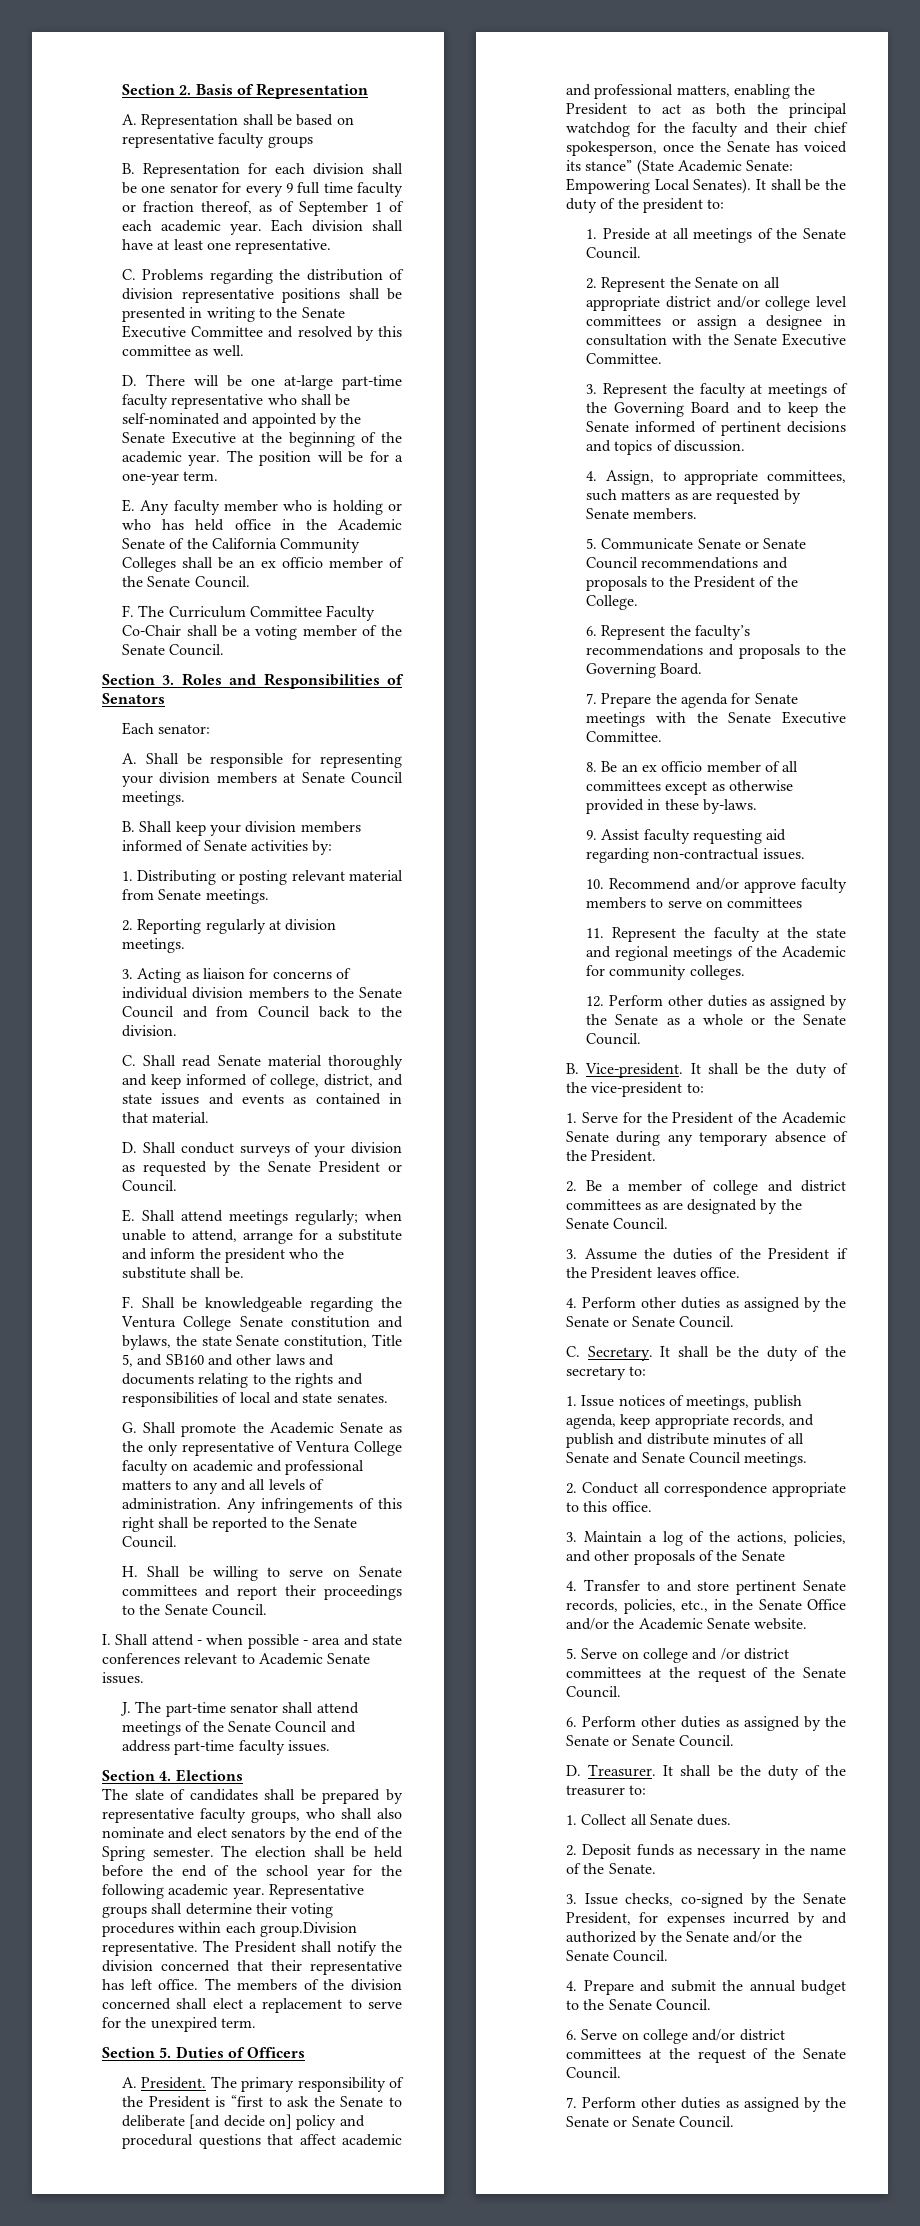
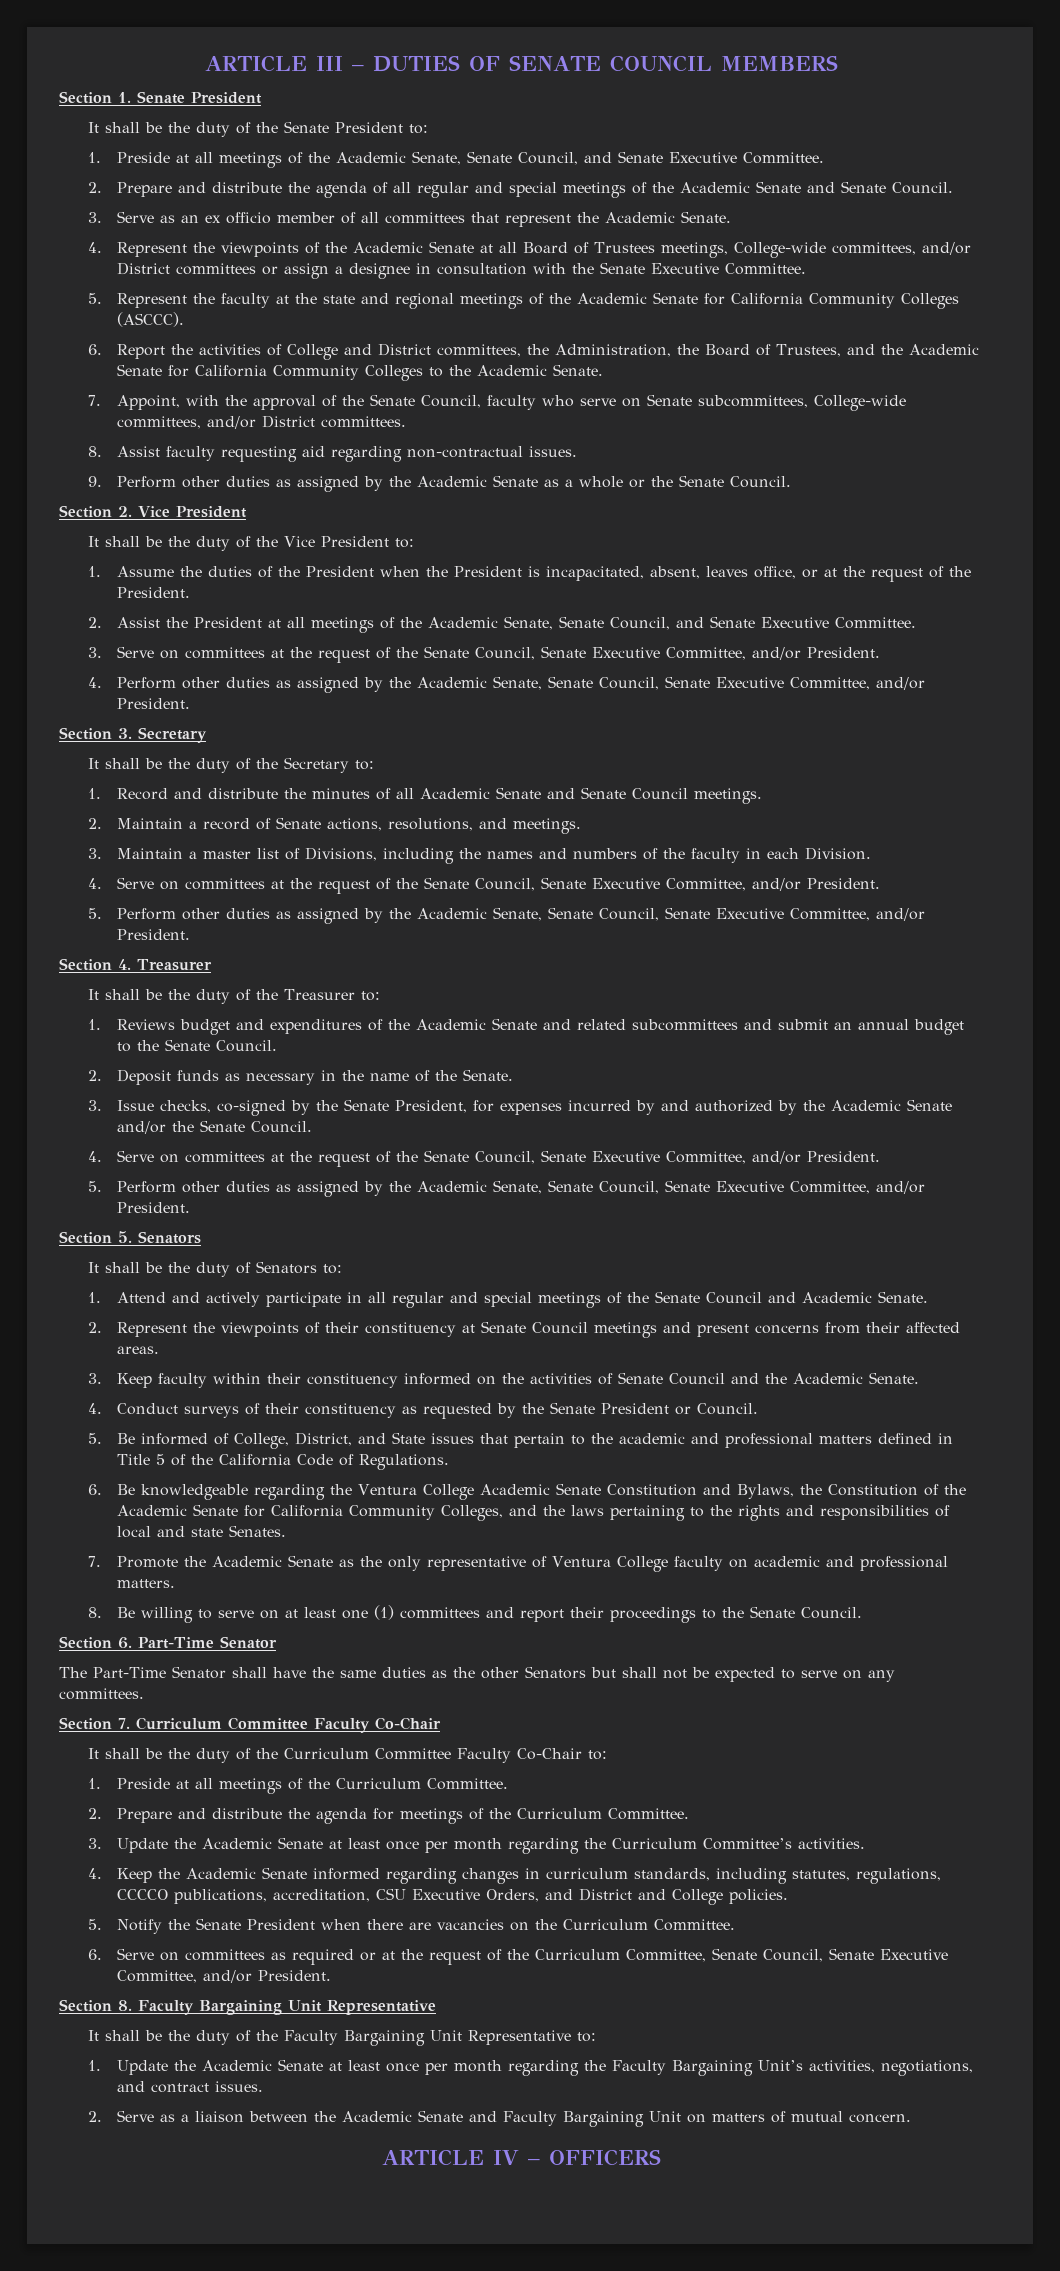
[122,83,369,99] [122,114,354,129] [122,133,313,148] [122,163,403,178] [122,182,404,197] [122,201,404,216] [122,219,403,235] [122,239,332,254] [122,269,405,284] [122,288,403,303] [122,307,345,322] [122,325,403,341] [122,345,244,356] [122,374,402,390] [122,394,351,409] [122,413,362,428] [122,431,403,447] [122,450,403,466] [122,471,219,485] [122,499,402,515] [122,519,403,531] [122,538,361,553] [122,557,405,572] [122,576,250,588] [122,605,376,621] [122,625,403,640] [122,644,225,656] [102,673,404,689] [102,693,165,704] [122,722,211,735] [122,753,402,768] [122,772,403,787] [122,791,186,806] [122,821,361,836] [122,840,333,855] [122,870,403,885] [122,889,269,904] [122,919,337,934] [122,938,186,953] [122,968,351,983] [122,987,402,999] [122,1006,403,1018] [122,1025,178,1037] [122,1055,403,1070] [122,1074,404,1089] [122,1093,403,1105] [122,1112,210,1123] [122,1142,402,1157] Section 2. Basis of Representation // A. Representation shall be based on representative faculty groups // B. Representation for each division shall be one senator for every 9 full time faculty or fraction thereof, as of September 1 of each academic year. Each division shall have at least one representative. // C. Problems regarding the distribution of division representative positions shall be presented in writing to the Senate Executive Committee and resolved by this committee as well. // D. There will be one at-large part-time faculty representative who shall be self-nominated and appointed by the Senate Executive at the beginning of the academic year. The position will be for a one-year term. // E. Any faculty member who is holding or who has held office in the Academic Senate of the California Community Colleges shall be an ex officio member of the Senate Council. // F. The Curriculum Committee Faculty Co-Chair shall be a voting member of the Senate Council. // Section 3. Roles and Responsibilities of Senators // Each senator: // A. Shall be responsible for representing your division members at Senate Council meetings. // B. Shall keep your division members informed of Senate activities by: // 1. Distributing or posting relevant material from Senate meetings. // 2. Reporting regularly at division meetings. // 3. Acting as liaison for concerns of individual division members to the Senate Council and from Council back to the division. // C. Shall read Senate material thoroughly and keep informed of college, district, and state issues and events as contained in that material. // D. Shall conduct surveys of your division -> [205,55,838,72] [59,91,262,104] [88,121,429,137] [88,151,825,168] [88,181,954,198] [88,211,732,227] [88,241,972,258] [117,262,807,279] [88,292,960,309] [117,312,185,327] [88,343,980,360] [117,364,604,381] [88,394,907,411] [117,415,407,429] [88,446,578,462] [88,475,792,492] [59,505,247,518] [88,536,415,551] [88,566,972,582] [117,587,191,598] [88,616,917,633] [88,646,881,663] [88,676,926,693] [117,698,191,709] [59,727,207,743] [88,757,375,773] [88,787,763,804] [88,817,582,834] [88,847,872,864] [88,877,881,894] [88,907,926,924] [117,929,191,940] [59,958,212,971] [88,989,381,1004] [88,1018,965,1035] [117,1039,278,1052] [88,1069,514,1085] [88,1099,953,1116] [117,1120,313,1134] [88,1150,881,1167] [88,1180,926,1197] [117,1202,191,1213] [59,1231,201,1244] [88,1261,343,1277] [88,1291,929,1308] [88,1321,961,1338] [117,1346,160,1354] [88,1372,920,1388] [88,1403,397,1418] ARTICLE III – DUTIES OF SENATE COUNCIL MEMBERS // Section 1. Senate President // It shall be the duty of the Senate President to: // 1. Preside at all meetings of the Academic Senate, Senate Council, and Senate Executive Committee. // 2. Prepare and distribute the agenda of all regular and special meetings of the Academic Senate and Senate Council. // 3. Serve as an ex officio member of all committees that represent the Academic Senate. // 4. Represent the viewpoints of the Academic Senate at all Board of Trustees meetings, College-wide committees, and/or District committees or assign a designee in consultation with the Senate Executive Committee. // 5. Represent the faculty at the state and regional meetings of the Academic Senate for California Community Colleges (ASCCC). // 6. Report the activities of College and District committees, the Administration, the Board of Trustees, and the Academic Senate for California Community Colleges to the Academic Senate. // 7. Appoint, with the approval of the Senate Council, faculty who serve on Senate subcommittees, College-wide committees, and/or District committees. // 8. Assist faculty requesting aid regarding non-contractual issues. // 9. Perform other duties as assigned by the Academic Senate as a whole or the Senate Council. // Section 2. Vice President // It shall be the duty of the Vice President to: // 1. Assume the duties of the President when the President is incapacitated, absent, leaves office, or at the request of the President. // 2. Assist the President at all meetings of the Academic Senate, Senate Council, and Senate Executive Committee. // 3. Serve on committees at the request of the Senate Council, Senate Executive Committee, and/or President. // 4. Perform other duties as assigned by the Academic Senate, Senate Council, Senate Executive Committee, and/or President. // Section 3. Secretary // It shall be the duty of the Secretary to: // 1. Record and distribute the minutes of all Academic Senate and Senate Council meetings. // 2. Maintain a record of Senate actions, resolutions, and meetings. // 3. Maintain a master list of Divisions, including the names and numbers of the faculty in each Division. // 4. Serve on committees at the request of the Senate Council, Senate Executive Committee, and/or President. // 5. Perform other duties as assigned by the Academic Senate, Senate Council, Senate Executive Committee, and/or President. // Section 4. Treasurer // It shall be the duty of the Treasurer to: // 1. Reviews budget and expenditures of the Academic Senate and related subcommittees and submit an annual budget to the Senate Council. // 2. Deposit funds as necessary in the name of the Senate. // 3. Issue checks, co-signed by the Senate President, for expenses incurred by and authorized by the Academic Senate and/or the Senate Council. // 4. Serve on committees at the request of the Senate Council, Senate Executive Committee, and/or President. // 5. Perform other duties as assigned by the Academic Senate, Senate Council, Senate Executive Committee, and/or President. // Section 5. Senators // It shall be the duty of Senators to: // 1. Attend and actively participate in all regular and special meetings of the Senate Council and Academic Senate. // 2. Represent the viewpoints of their constituency at Senate Council meetings and present concerns from their affected areas. // 3. Keep faculty within their constituency informed on the activities of Senate Council and the Academic Senate. // 4. Conduct surveys of their constituency
[122,1209,402,1225] [122,1229,402,1244] [122,1248,344,1263] [122,1267,244,1279] [122,1296,198,1309] E. Shall attend meetings regularly; when unable to attend, arrange for a substitute and inform the president who the substitute shall be. // F. Shall be -> [88,1432,954,1449] [117,1454,450,1470] [88,1484,136,1495] 5. Be informed of College, District, and State issues that pertain to the academic and professional matters defined in Title 5 of the California Code of Regulations. // 6. Be
[239,1316,404,1328] [122,1334,403,1350] [122,1354,334,1367] [122,1373,249,1388] Senate constitution and bylaws, the state Senate constitution, Title 5, and SB160 and other laws and documents relating -> [480,1483,967,1499] [117,1504,686,1521] Academic Senate Constitution and Bylaws, the Constitution of the Academic Senate for California Community Colleges, and the laws pertaining
[336,1393,388,1403] [122,1422,237,1437] senates. // G. Shall promote -> [229,1525,287,1537] [88,1556,179,1568] Senates. // 7. Promote
[122,1479,324,1494] [122,1498,403,1513] [122,1517,357,1532] [122,1536,178,1548] [122,1566,402,1581] matters to any and all levels of administration. Any infringements of this right shall be reported to the Senate Council. // H. Shall be willing to serve on Senate -> [117,1579,176,1588] [88,1605,395,1623] matters. // 8. Be willing to serve on at least one (1)
[102,1634,402,1649] [102,1653,371,1665] [102,1672,144,1684] [120,1701,359,1717] [122,1721,356,1736] [122,1740,331,1755] [102,1769,243,1782] [102,1788,403,1804] [102,1808,402,1823] [102,1827,402,1842] [102,1845,403,1861] [102,1865,402,1880] [102,1884,364,1899] [102,1903,334,1918] [102,1922,357,1937] [102,1940,402,1956] [102,1960,402,1975] [102,1978,403,1991] [102,1998,402,2013] [102,2017,256,2032] [102,2046,306,2058] [122,2076,405,2092] [122,2095,403,2108] [122,2114,365,2130] [122,2134,403,2149] [566,84,816,99] [566,103,847,118] [566,122,848,137] [566,141,847,156] [566,159,794,175] [566,178,846,194] [566,198,725,213] [586,228,846,243] [586,247,642,259] [586,277,780,292] [586,296,847,311] [586,315,846,330] [586,333,846,346] [586,353,663,364] [586,383,848,398] [586,402,846,417] [586,421,846,436] [586,440,746,455] [586,470,846,485] [586,489,801,504] [586,508,698,520] [586,538,807,550] [586,557,788,569] [586,576,798,591] [586,595,639,610] [586,625,751,640] [586,644,846,659] [586,663,703,678] [586,693,798,708] [586,711,846,727] [586,731,663,742] [586,761,799,773] [586,780,794,795] [586,799,758,814] [586,829,787,844] [586,848,805,863] [586,878,847,893] [586,897,803,909] [586,927,846,942] [586,946,846,961] [586,965,745,980] [586,995,847,1010] [586,1014,846,1025] [586,1033,642,1045] [566,1063,848,1078] [566,1082,704,1097] [566,1112,846,1124] [566,1131,848,1146] [566,1150,657,1162] [566,1180,846,1195] [566,1199,802,1214] [566,1218,669,1230] [566,1248,848,1260] [566,1267,741,1279] [566,1297,846,1312] [566,1316,735,1328] [566,1346,846,1361] [566,1366,647,1380] [566,1395,802,1410] [566,1414,815,1429] [566,1433,804,1448] [566,1452,808,1467] [566,1482,846,1497] [566,1501,652,1512] [566,1531,846,1546] [566,1550,785,1565] [566,1579,846,1595] [566,1599,846,1614] [566,1618,808,1630] [566,1648,789,1663] [566,1667,846,1682] [566,1686,622,1698] [566,1716,846,1731] [566,1735,735,1747] [566,1764,846,1780] [566,1785,647,1796] [566,1814,732,1826] [566,1844,846,1859] [566,1863,656,1874] [566,1893,846,1908] [566,1912,847,1927] [566,1931,802,1946] [566,1950,669,1962] [566,1980,846,1995] [566,1999,712,2011] [566,2029,785,2044] [566,2048,846,2063] [566,2067,622,2079] [566,2097,846,2112] [566,2116,735,2128] I. Shall attend - when possible - area and state conferences relevant to Academic Senate issues. // J. The part-time senator shall attend meetings of the Senate Council and address part-time faculty issues. // Section 4. Elections // The slate of candidates shall be prepared by representative faculty groups, who shall also nominate and elect senators by the end of the Spring semester. The election shall be held before the end of the school year for the following academic year. Representative groups shall determine their voting procedures within each group.Division representative. The President shall notify the division concerned that their representative has left office. The members of the division concerned shall elect a replacement to serve for the unexpired term. // Section 5. Duties of Officers // A. President. The primary responsibility of the President is “first to ask the Senate to deliberate [and decide on] policy and procedural questions that affect academic and professional matters, enabling the President to act as both the principal watchdog for the faculty and their chief spokesperson, once the Senate has voiced its stance” (State Academic Senate: Empowering Local Senates). It shall be the duty of the president to: // 1. Preside at all meetings of the Senate Council. // 2. Represent the Senate on all appropriate district and/or college level committees or assign a designee in consultation with the Senate Executive Committee. // 3. Represent the faculty at meetings of the Governing Board and to keep the Senate informed of pertinent decisions and topics of discussion. // 4. Assign, to appropriate committees, such matters as are requested by Senate members. // 5. Communicate Senate or Senate Council recommendations and proposals to the President of the College. // 6. Represent the faculty’s recommendations and proposals to the Governing Board. // 7. Prepare the agenda for Senate meetings with the Senate Executive Committee. // 8. Be an ex officio member of all committees except as otherwise provided in these by-laws. // 9. Assist faculty requesting aid regarding non-contractual issues. // 10. Recommend and/or approve faculty members to serve on committees // 11. Represent the faculty at the state and regional meetings of the Academic for community colleges. // 12. Perform other duties as assigned by the Senate as a whole or the Senate Council. // B. Vice-president. It shall be the duty of the vice-president to: // 1. Serve for the President of the Academic Senate during any temporary absence of the President. // 2. Be a member of college and district committees as are designated by the Senate Council. // 3. Assume the duties of the President if the President leaves office. // 4. Perform other duties as assigned by the Senate or Senate Council. // C. Secretary. It shall be the duty of the secretary to: // 1. Issue notices of meetings, publish agenda, keep appropriate records, and publish and distribute minutes of all Senate and Senate Council meetings. // 2. Conduct all correspondence appropriate to this office. // 3. Maintain a log of the actions, policies, and other proposals of the Senate // 4. Transfer to and store pertinent Senate records, policies, etc., in the Senate Office and/or the Academic Senate website. // 5. Serve on college and /or district committees at the request of the Senate Council. // 6. Perform other duties as assigned by the Senate or Senate Council. // D. Treasurer. It shall be the duty of the treasurer to: // 1. Collect all Senate dues. // 2. Deposit funds as necessary in the name of the Senate. // 3. Issue checks, co-signed by the Senate President, for expenses incurred by and authorized by the Senate and/or the Senate Council. // 4. Prepare and submit the annual budget to the Senate Council. // 6. Serve on college and/or district committees at the request of the Senate Council. // 7. Perform other duties as assigned by the Senate or Senate Council. -> [59,1636,277,1649] [59,1666,895,1682] [59,1688,144,1700] [59,1717,441,1733] [88,1748,608,1763] [88,1778,509,1794] [88,1808,690,1824] [88,1837,866,1854] [88,1867,942,1884] [117,1888,789,1905] [88,1918,736,1934] [88,1948,949,1965] [117,1970,332,1983] [59,1999,436,2015] [88,2030,597,2046] [88,2059,974,2076] [117,2081,264,2093] [88,2110,912,2127] [382,2149,661,2166] Section 6. Part-Time Senator // The Part-Time Senator shall have the same duties as the other Senators but shall not be expected to serve on any committees. // Section 7. Curriculum Committee Faculty Co-Chair // It shall be the duty of the Curriculum Committee Faculty Co-Chair to: // 1. Preside at all meetings of the Curriculum Committee. // 2. Prepare and distribute the agenda for meetings of the Curriculum Committee. // 3. Update the Academic Senate at least once per month regarding the Curriculum Committee’s activities. // 4. Keep the Academic Senate informed regarding changes in curriculum standards, including statutes, regulations, CCCCO publications, accreditation, CSU Executive Orders, and District and College policies. // 5. Notify the Senate President when there are vacancies on the Curriculum Committee. // 6. Serve on committees as required or at the request of the Curriculum Committee, Senate Council, Senate Executive Committee, and/or President. // Section 8. Faculty Bargaining Unit Representative // It shall be the duty of the Faculty Bargaining Unit Representative to: // 1. Update the Academic Senate at least once per month regarding the Faculty Bargaining Unit’s activities, negotiations, and contract issues. // 2. Serve as a liaison between the Academic Senate and Faculty Bargaining Unit on matters of mutual concern. // ARTICLE IV – OFFICERS

